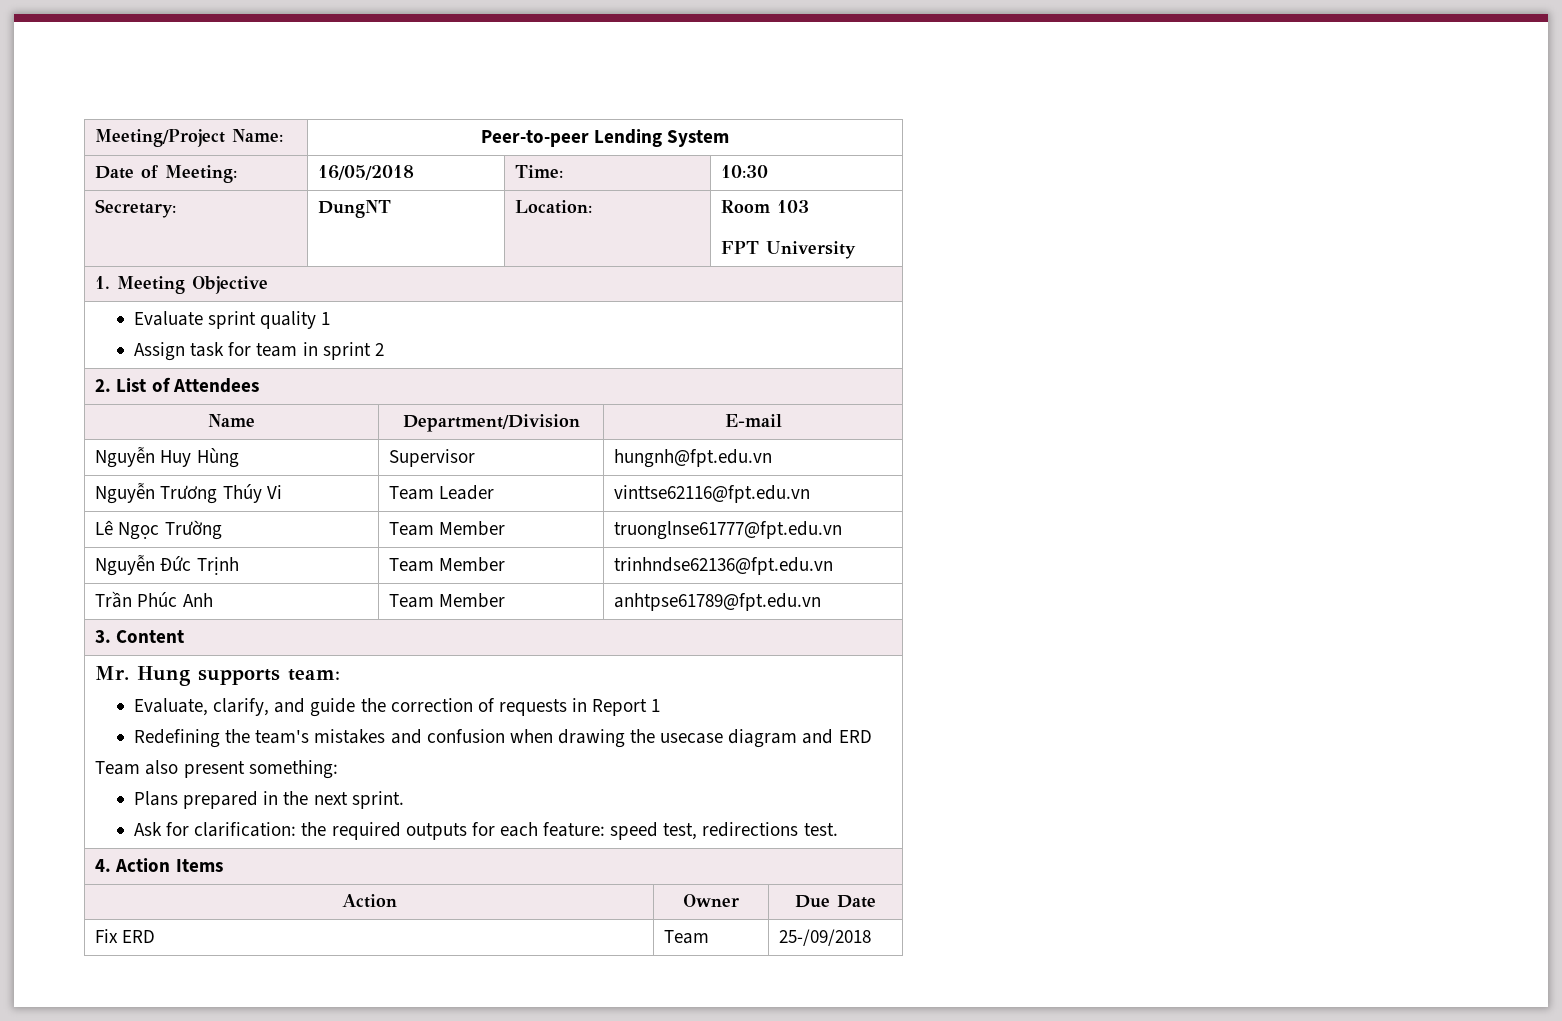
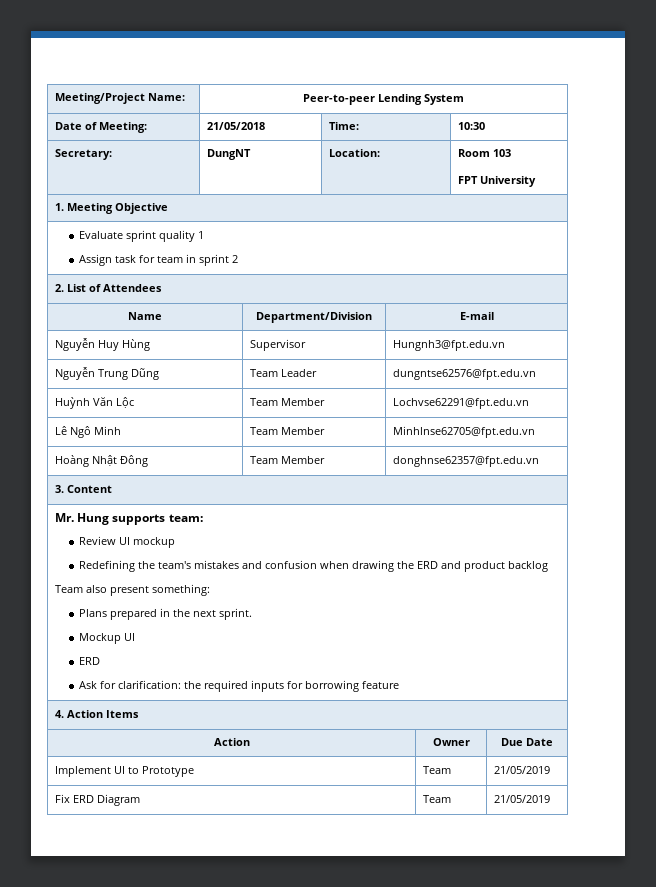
[318,165,415,180] 16/05/2018 -> [207,122,266,130] 21/05/2018
[614,449,773,468] [95,483,282,504] hungnh@fpt.edu.vn // Nguyễn Trương Thúy Vi -> [393,340,506,351] [55,367,160,380] Hungnh3@fpt.edu.vn // Nguyễn Trung Dũng
[614,485,811,503] [95,520,222,540] [389,521,506,536] [614,521,843,540] [95,555,239,576] [389,557,506,572] [614,557,834,575] [95,591,213,608] [389,593,506,608] [614,593,822,611] vinttse62116@fpt.edu.vn // Lê Ngọc Trường | Team Member | truonglnse61777@fpt.edu.vn // Nguyễn Đức Trịnh | Team Member | trinhndse62136@fpt.edu.vn // Trần Phúc Anh | Team Member | anhtpse61789@fpt.edu.vn -> [393,369,537,380] [55,397,135,409] [250,398,326,406] [393,398,530,409] [55,426,122,438] [250,427,326,435] [393,426,536,438] [55,455,149,467] [250,456,326,464] [393,456,540,467] dungntse62576@fpt.edu.vn // Huỳnh Văn Lộc | Team Member | Lochvse62291@fpt.edu.vn // Lê Ngô Minh | Team Member | Minhlnse62705@fpt.edu.vn // Hoàng Nhật Đông | Team Member | donghnse62357@fpt.edu.vn
[133,698,661,717] Evaluate, clarify, and guide the correction of requests in Report 1 -> [79,536,176,548] Review UI mockup
[660,729,872,748] usecase diagram and ERD -> [417,561,549,572] ERD and product backlog
(404, 800) none -> [79,633,136,644] [79,657,101,665] // Mockup UI // ERD
[405,822,838,840] outputs for each feature: speed test, redirections test. -> [251,680,400,692] inputs for borrowing feature
[95,929,156,943] [664,930,710,944] [779,929,872,946] Fix ERD | Team | 25-/09/2018 -> [55,766,195,777] [423,766,452,774] [494,766,551,774] [55,794,141,806] [423,795,452,803] [494,795,551,803] Implement UI to Prototype | Team | 21/05/2019 // Fix ERD Diagram | Team | 21/05/2019

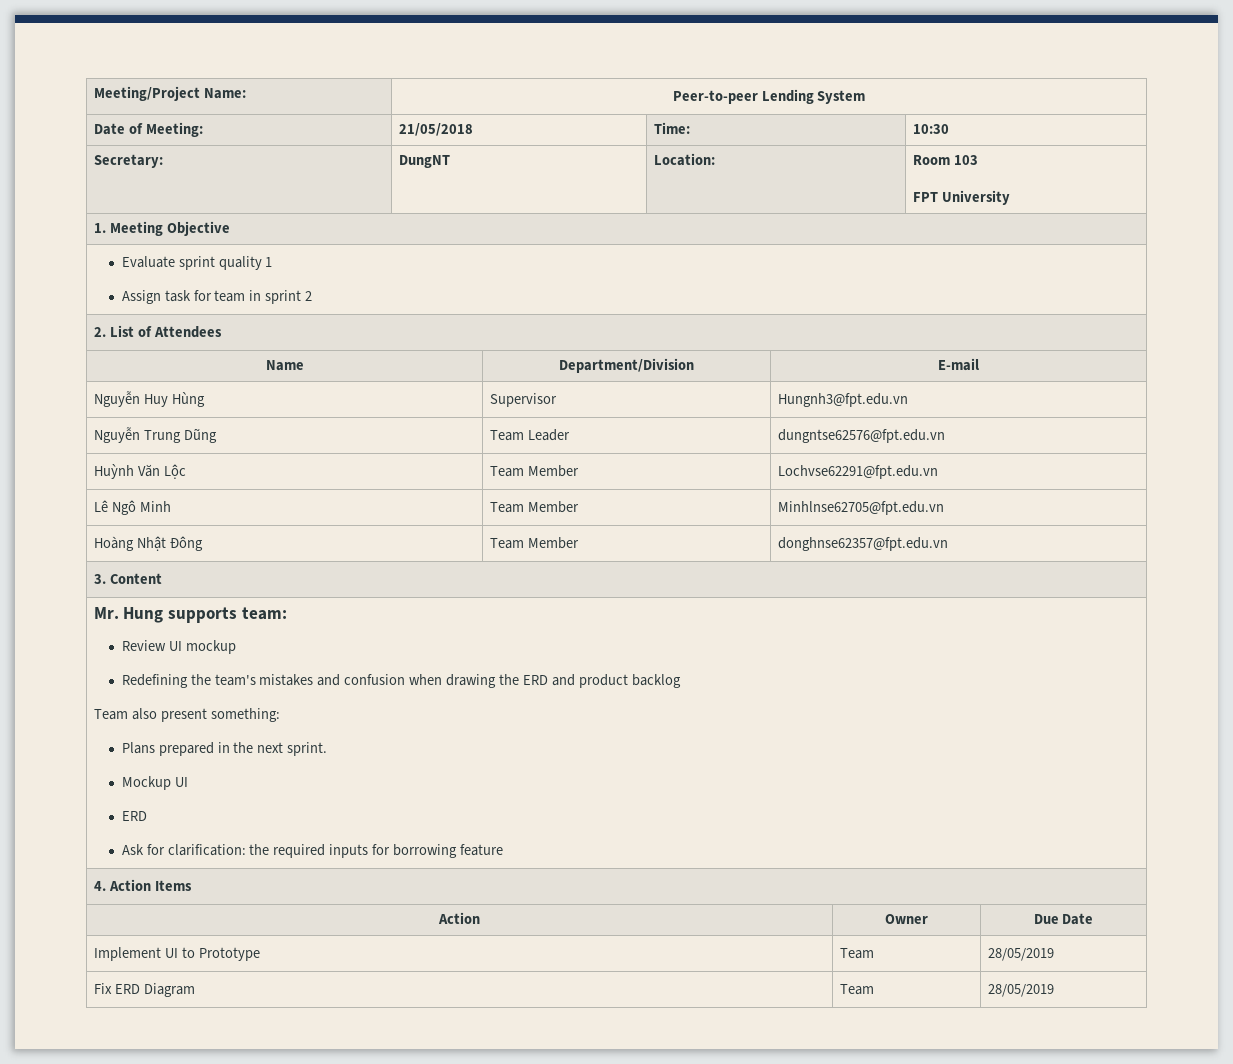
[494,766,551,774] 21/05/2019 -> [987,948,1054,961] 28/05/2019
[494,795,551,803] 21/05/2019 -> [987,984,1054,997] 28/05/2019

